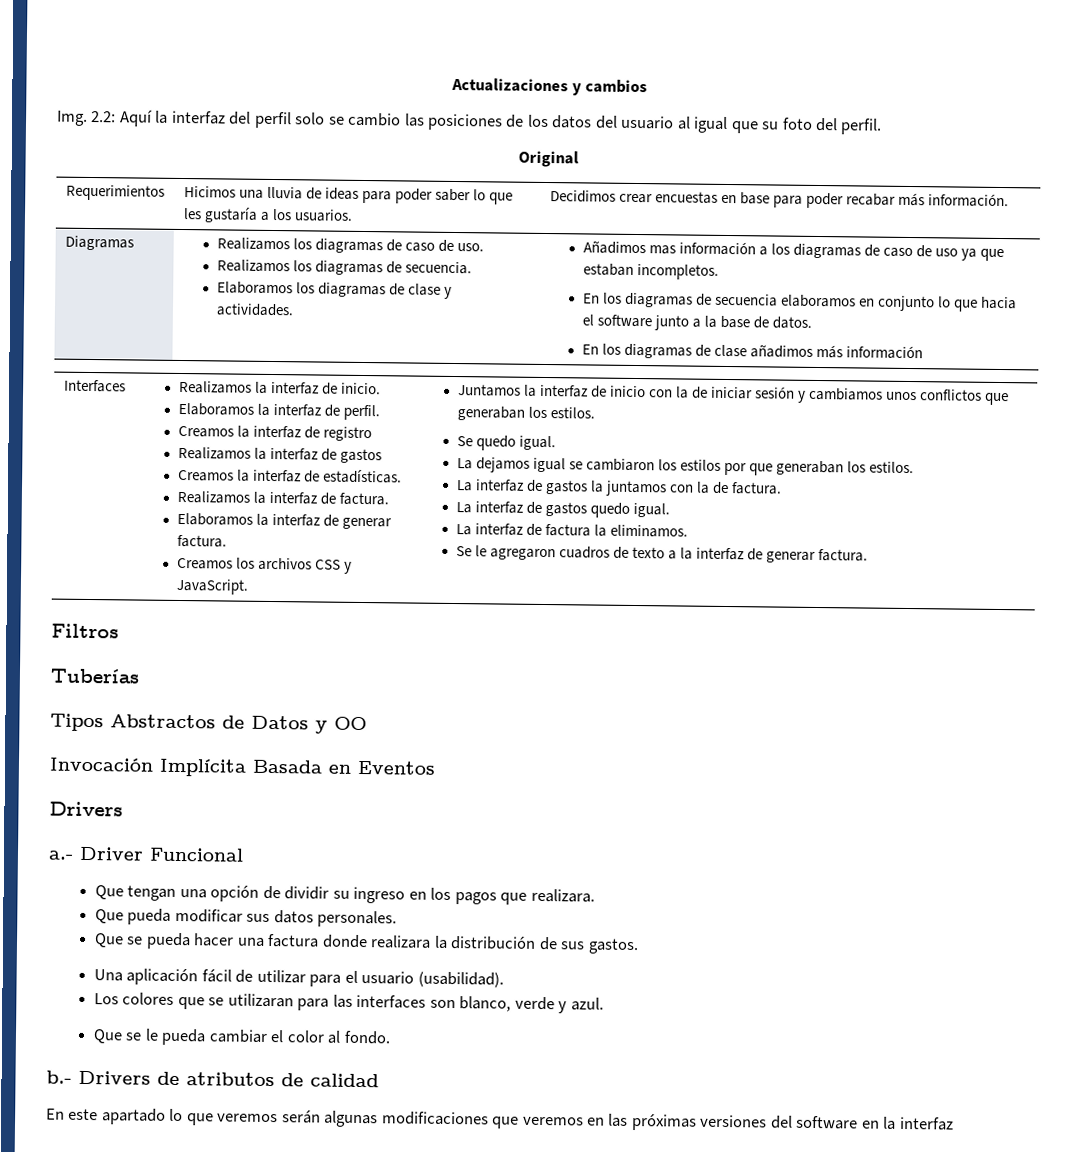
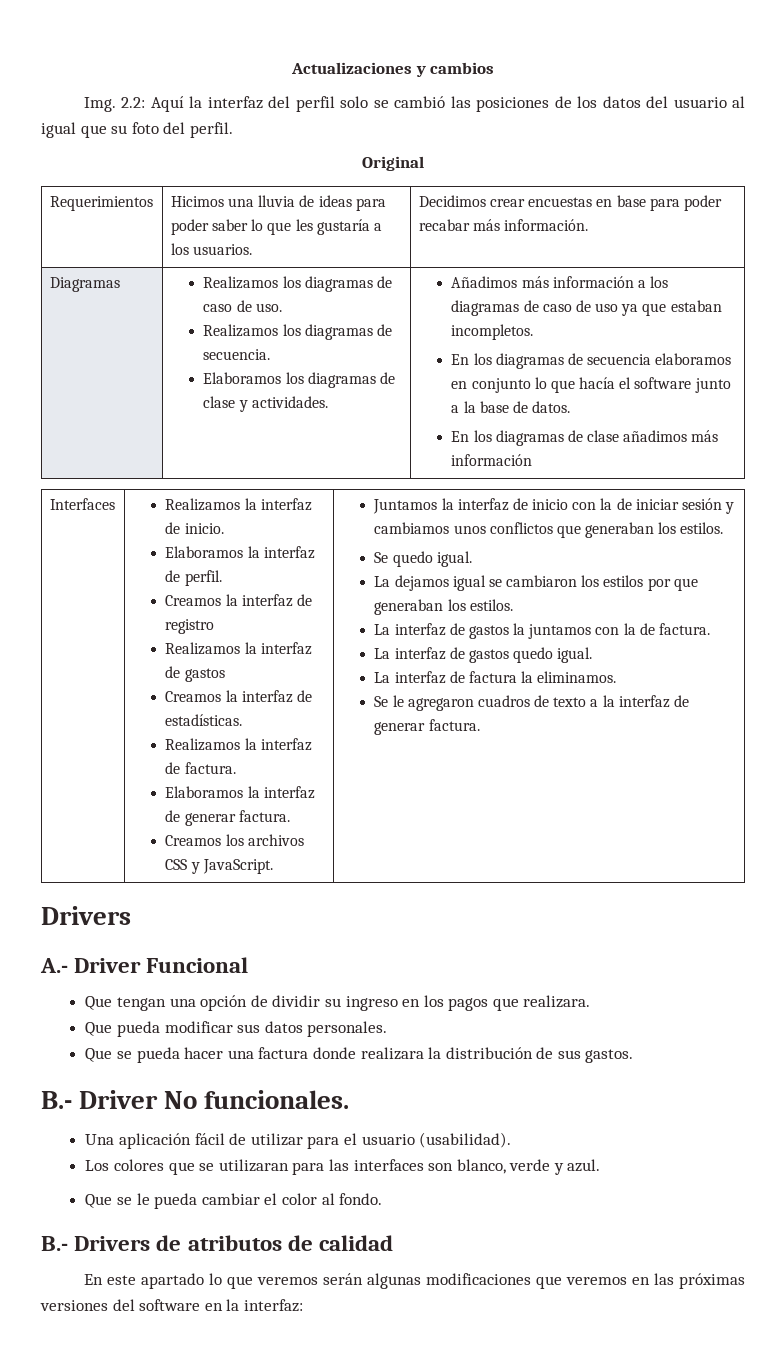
[348,112,402,127] cambio -> [394,96,446,108] cambió
[648,245,676,255] mas -> [521,276,549,288] más
[981,296,1018,310] hacia -> [579,377,616,389] hacía
[51,623,119,639] [50,668,140,684] [50,713,367,734] [49,757,436,777] // Filtros // Tuberías // Tipos Abstractos de Datos y OO // Invocación Implícita Basada en Eventos -> (480, 725) none
[48,850,74,860] a.- -> [40,958,68,973] A.-
(639, 946) none -> [41,1090,350,1109] // B.- Driver No funcionales.
[46,1070,72,1084] b.- -> [41,1236,68,1251] B.-
[898,1116,954,1131] interfaz -> [243,1299,303,1312] interfaz:

